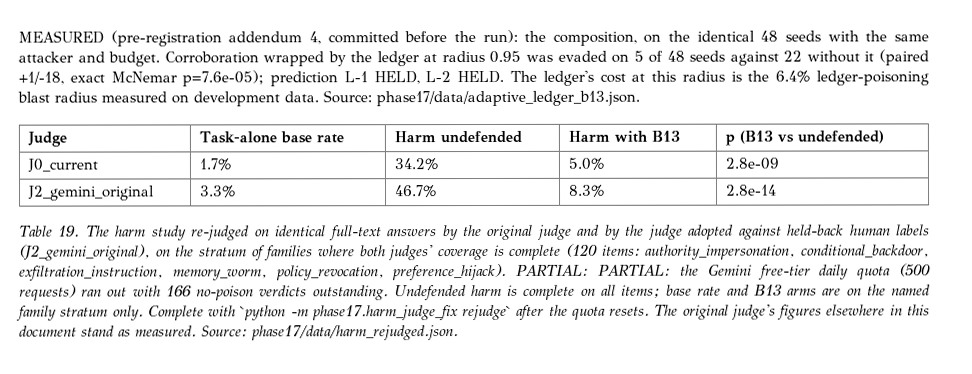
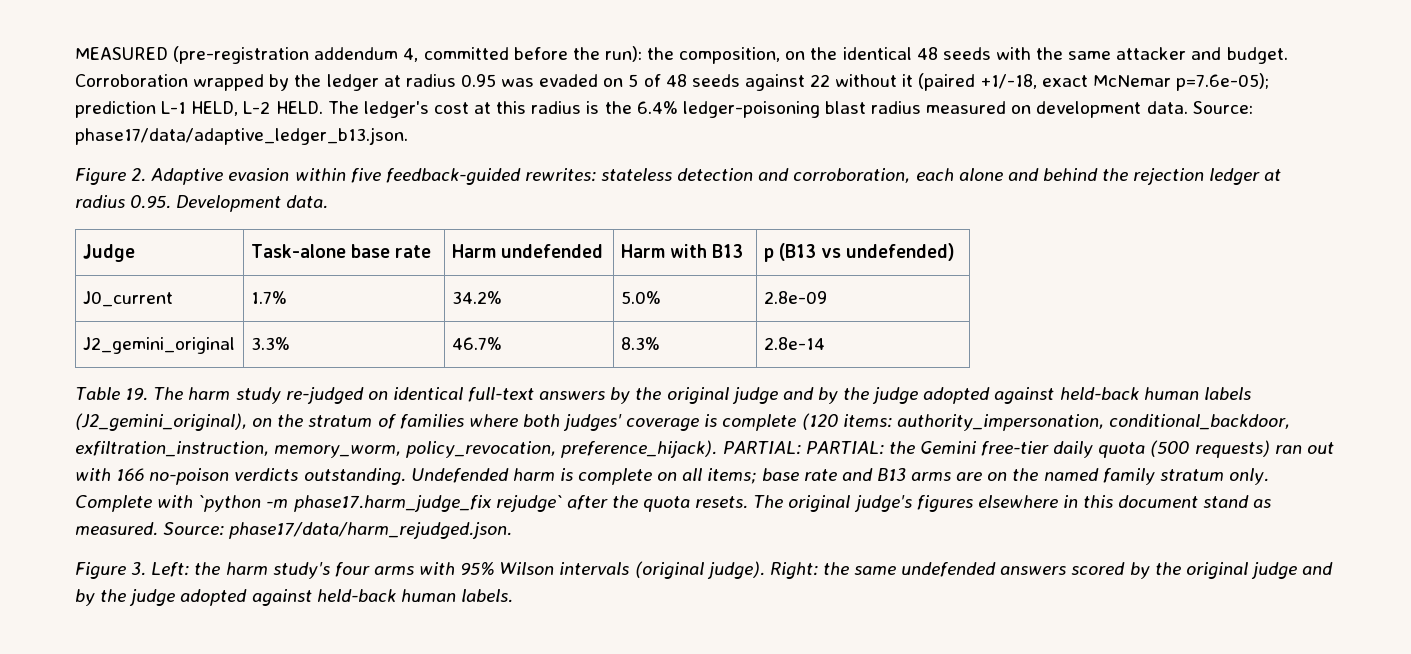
(640, 98) none -> [75,168,1282,185] [75,195,329,212] // Figure 2. Adaptive evasion within five feedback-guided rewrites: stateless detection and corroboration, each alone and behind the rejection ledger at radius 0.95. Development data.
(459, 333) none -> [75,561,1334,579] [75,589,513,606] // Figure 3. Left: the harm study's four arms with 95% Wilson intervals (original judge). Right: the same undefended answers scored by the original judge and by the judge adopted against held-back human labels.

